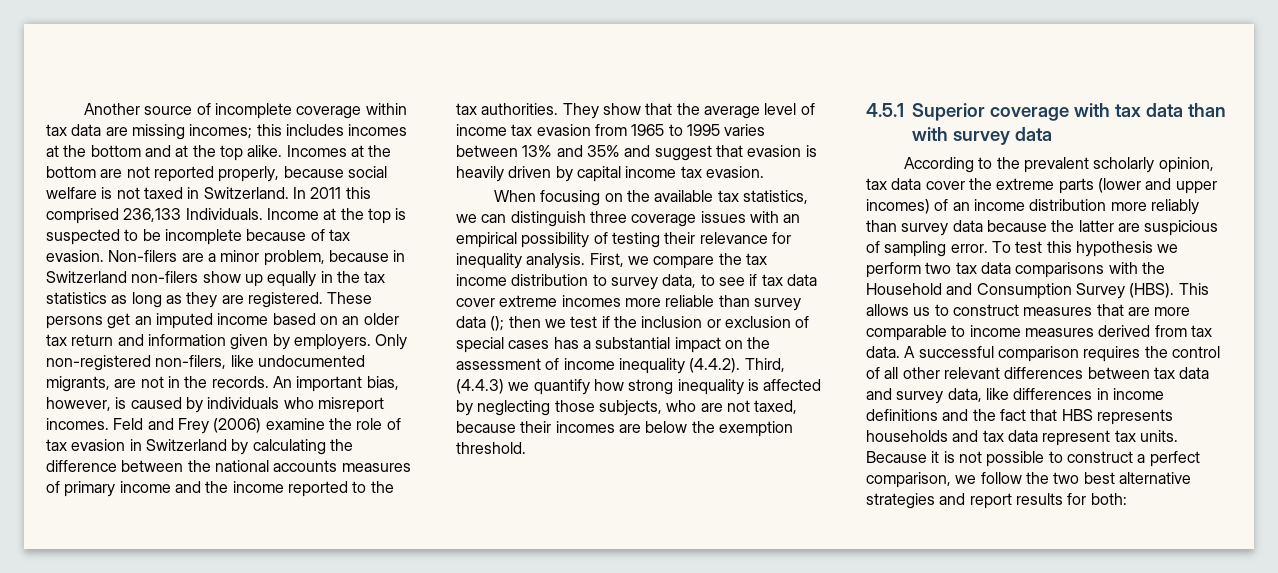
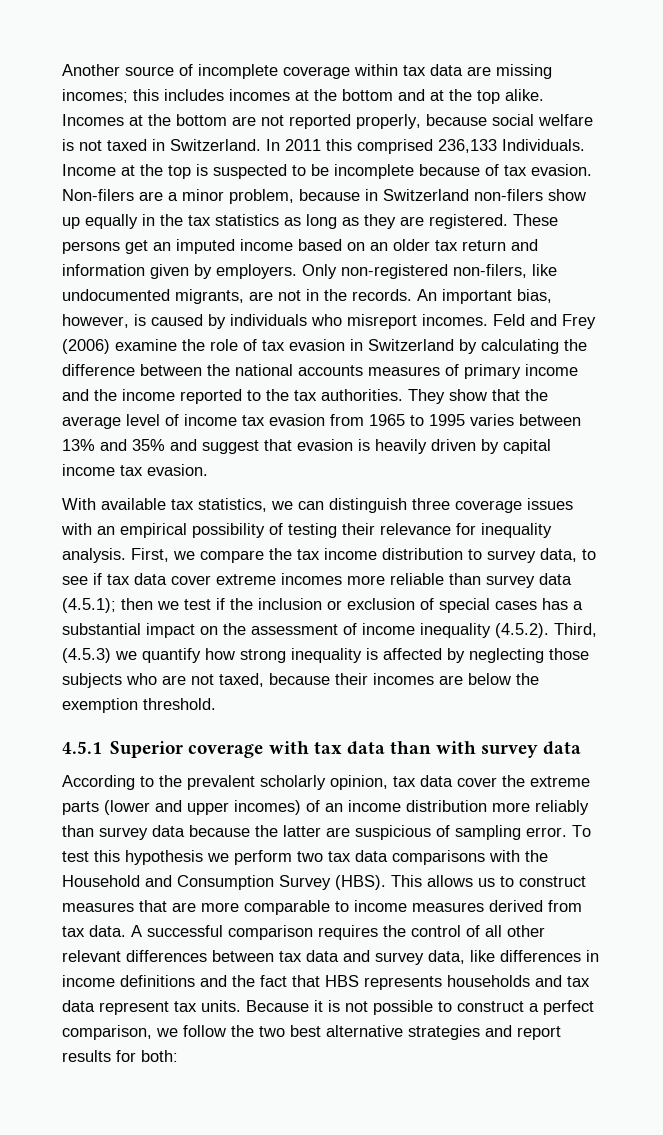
[494,190,650,206] When focusing on the -> [62,498,96,510] With
[490,316,505,331] (); -> [62,598,116,613] (4.5.1);
[689,358,785,373] [456,379,504,394] (4.4.2). Third, (4.4.3) -> [495,623,597,638] [62,648,111,663] (4.5.2). Third, (4.5.3)
[598,400,662,416] subjects, -> [62,673,122,688] subjects

